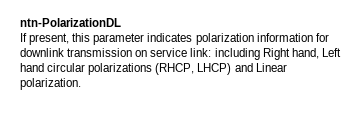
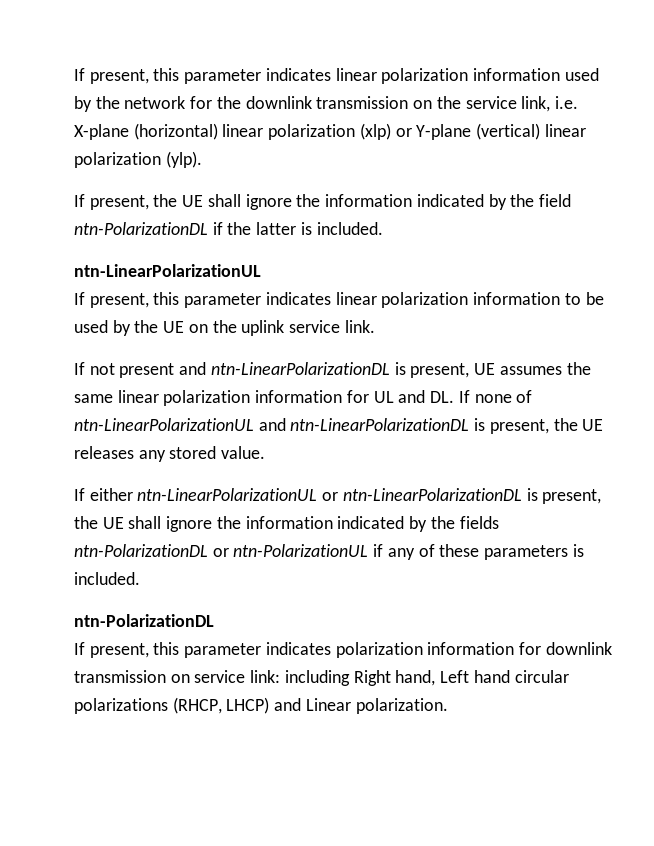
(20, 22) none -> [74,68,599,84] [74,96,578,112] [74,123,586,140] [74,151,202,168] [74,194,571,210] [74,222,383,235] [74,264,261,277] [74,292,604,308] [74,320,375,336] [74,362,591,378] [74,390,533,406] [74,418,604,434] [74,446,266,462] [74,488,602,504] [74,516,499,532] [74,544,584,560] [74,572,140,585] If present, this parameter indicates linear polarization information used by the network for the downlink transmission on the service link, i.e. X-plane (horizontal) linear polarization (xlp) or Y-plane (vertical) linear polarization (ylp). // If present, the UE shall ignore the information indicated by the field ntn-PolarizationDL if the latter is included. // ntn-LinearPolarizationUL // If present, this parameter indicates linear polarization information to be used by the UE on the uplink service link. // If not present and ntn-LinearPolarizationDL is present, UE assumes the same linear polarization information for UL and DL. If none of ntn-LinearPolarizationUL and ntn-LinearPolarizationDL is present, the UE releases any stored value. // If either ntn-LinearPolarizationUL or ntn-LinearPolarizationDL is present, the UE shall ignore the information indicated by the fields ntn-PolarizationDL or ntn-PolarizationUL if any of these parameters is included. //

